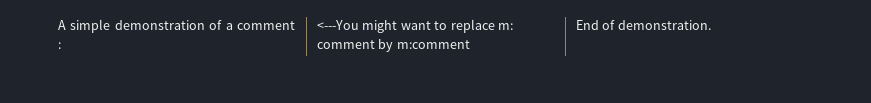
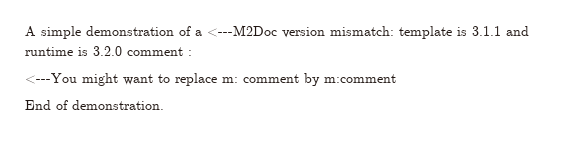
(233, 26) none -> [207,25,529,39] [25,46,122,56] <---M2Doc version mismatch: template is 3.1.1 and runtime is 3.2.0

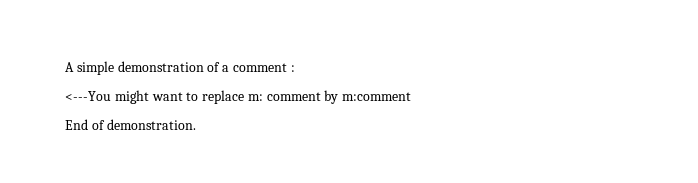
[207,25,529,39] [25,46,122,56] <---M2Doc version mismatch: template is 3.1.1 and runtime is 3.2.0 -> (230, 68) none

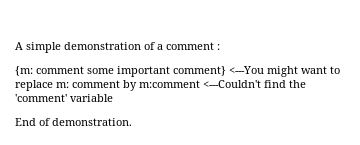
(295, 68) none -> [15,66,226,77] {m: comment some important comment}
(412, 96) none -> [203,80,306,88] [15,94,113,102] <---Couldn't find the 'comment' variable

